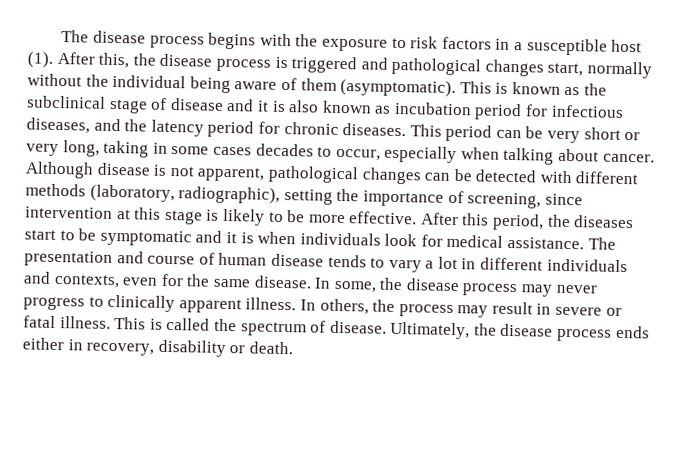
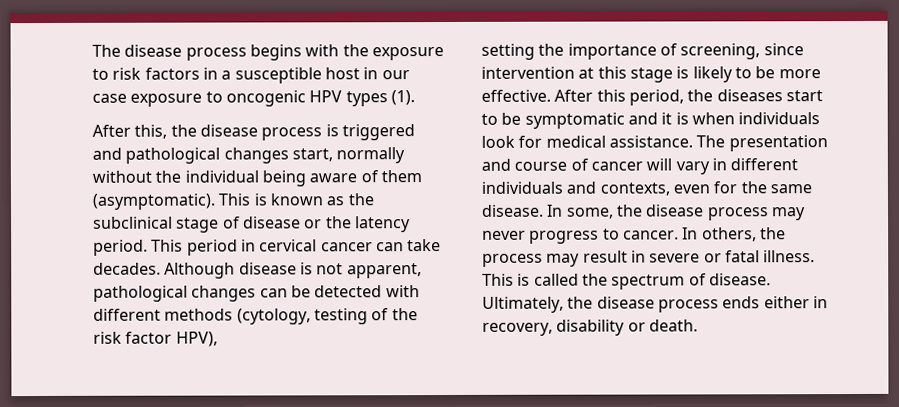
(643, 46) none -> [363,67,410,80] [92,90,388,107] in our case exposure to oncogenic HPV types
(54, 59) none -> (415, 98) //
[227,98,624,121] [26,117,641,144] [26,140,655,165] and it is also known as incubation period for infectious diseases, and the latency period for chronic diseases. This period can be very short or very long, taking in some cases decades to occur, especially when talking about cancer. -> [304,216,411,233] [93,239,442,256] [93,262,161,275] or the latency period. This period in cervical cancer can take decades.
[89,184,281,204] (laboratory, radiographic), -> [236,308,418,325] [93,331,218,347] (cytology, testing of the risk factor HPV), //
[218,252,458,273] human disease tends to vary a lot -> [590,158,710,175] cancer will vary
[107,294,297,314] clinically apparent illness. -> [622,230,679,240] cancer.

